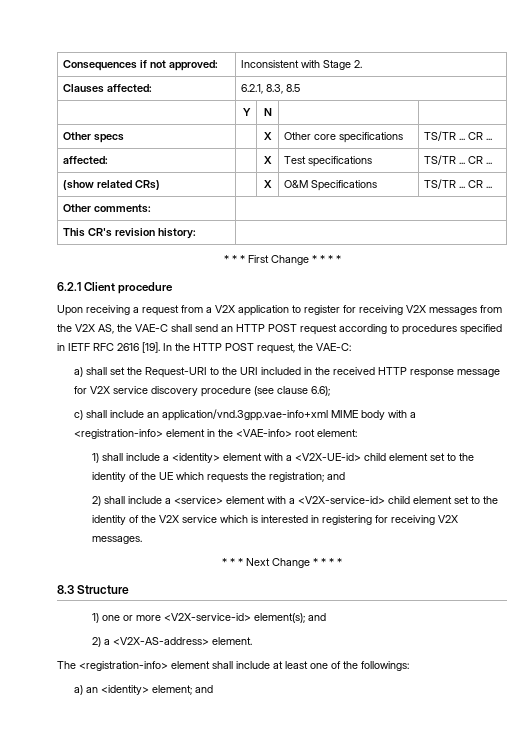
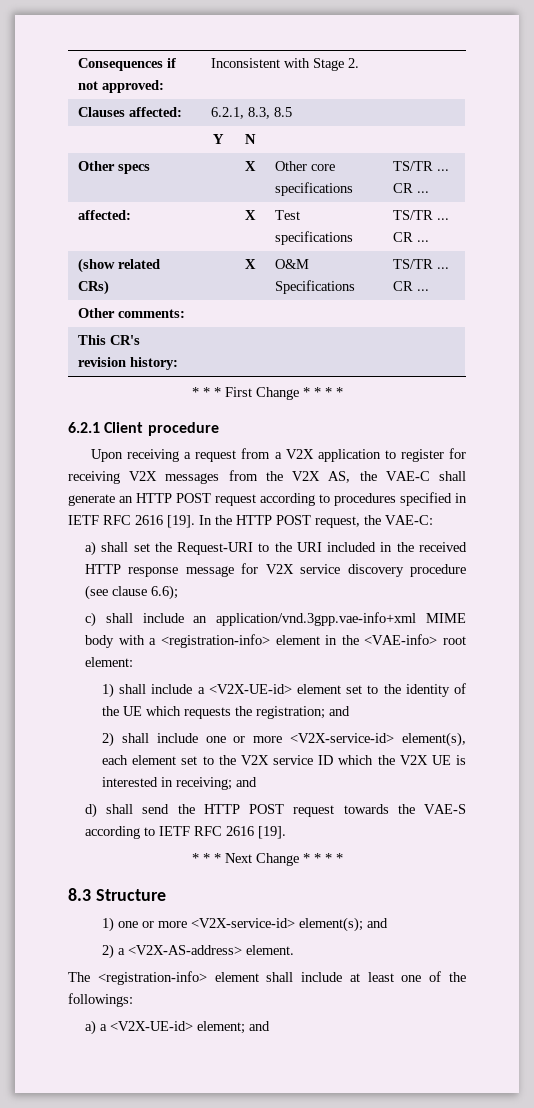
[195,324,218,332] send -> [68,494,115,506] generate
[171,453,386,463] <identity> element with a <V2X-UE-id> child -> [208,684,292,694] <V2X-UE-id>
[164,496,498,504] [91,515,458,525] [91,536,142,544] a <service> element with a <V2X-service-id> child element set to the identity of the V2X service which is interested in registering for receiving V2X messages. -> [205,732,466,747] [102,755,466,765] [102,777,258,790] [85,803,466,818] [85,826,287,839] one or more <V2X-service-id> element(s), each element set to the V2X service ID which the V2X UE is interested in receiving; and // d) shall send the HTTP POST request towards the VAE-S according to IETF RFC 2616 [19].
[86,685,150,695] an <identity> -> [100,1021,194,1031] a <V2X-UE-id>

